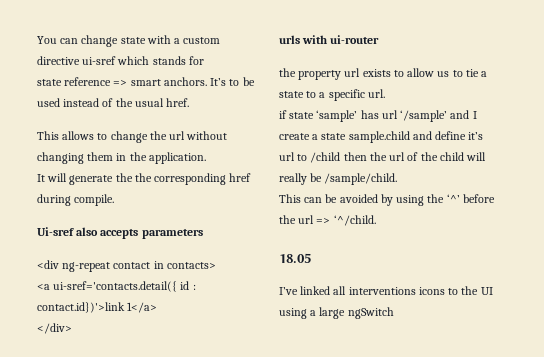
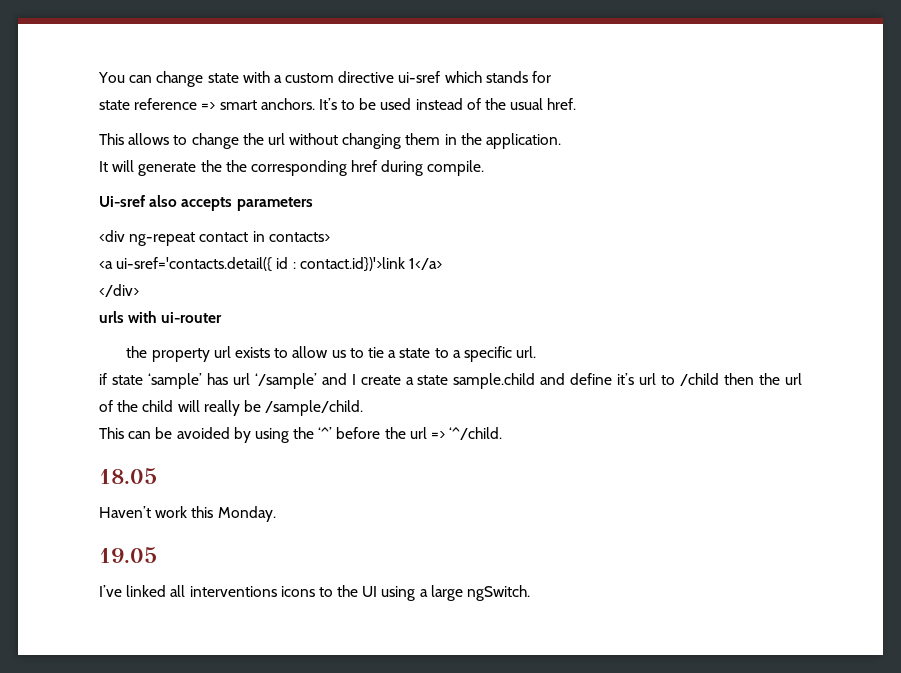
(311, 258) none -> [99,506,276,522] [99,547,157,563] // Haven’t work this Monday. // 19.05
[347,307,394,319] ngSwitch -> [467,585,531,601] ngSwitch.

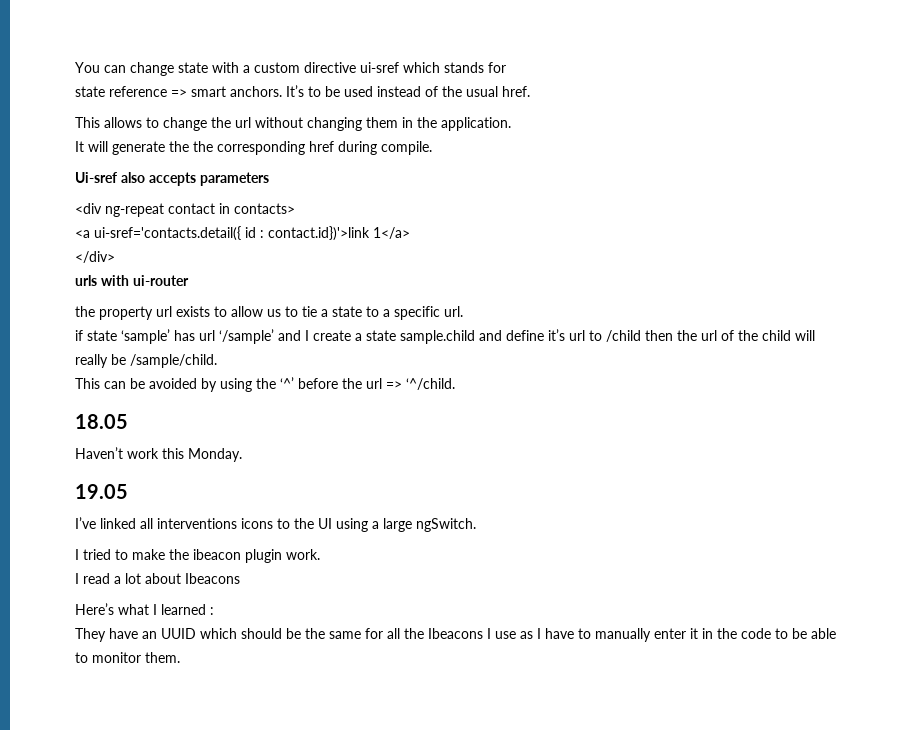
(531, 593) none -> [75,549,320,563] [75,573,240,584] [75,603,214,615] [75,628,836,642] [75,652,180,663] // I tried to make the ibeacon plugin work. // I read a lot about Ibeacons // Here’s what I learned : // They have an UUID which should be the same for all the Ibeacons I use as I have to manually enter it in the code to be able to monitor them.

